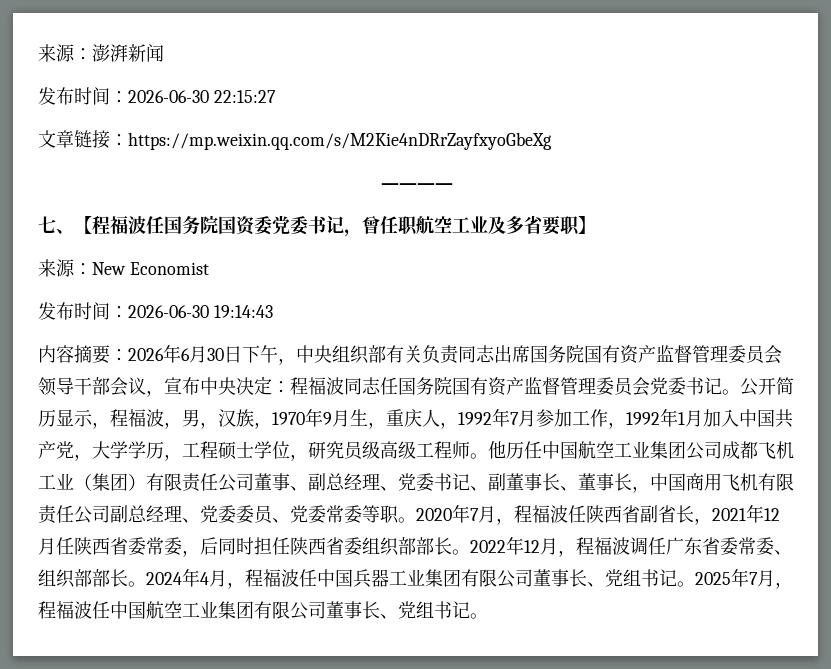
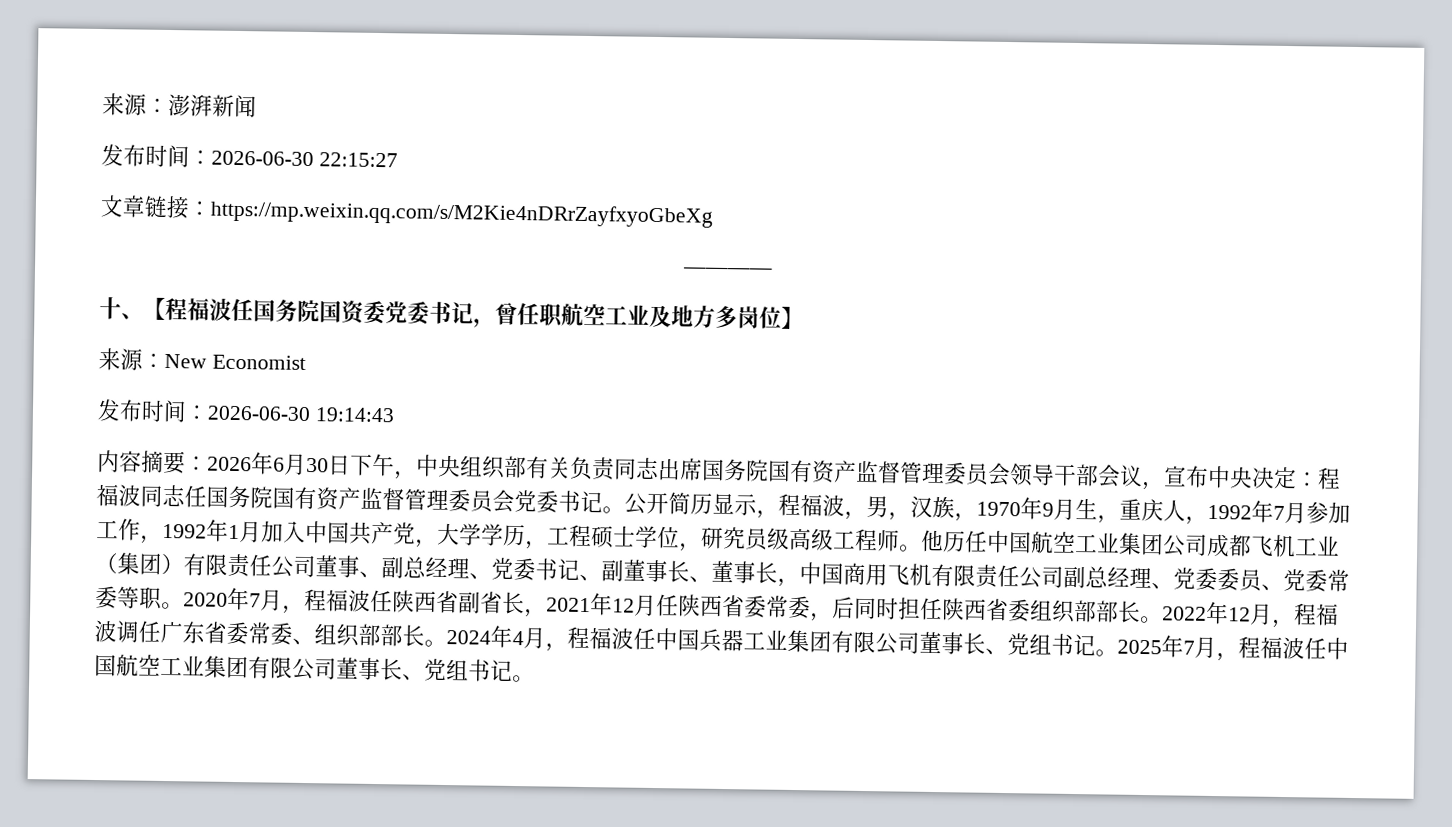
[38,216,56,233] 七 -> [99,297,122,320] 十
[506,215,580,236] 多省要职 -> [671,305,782,329] 地方多岗位

